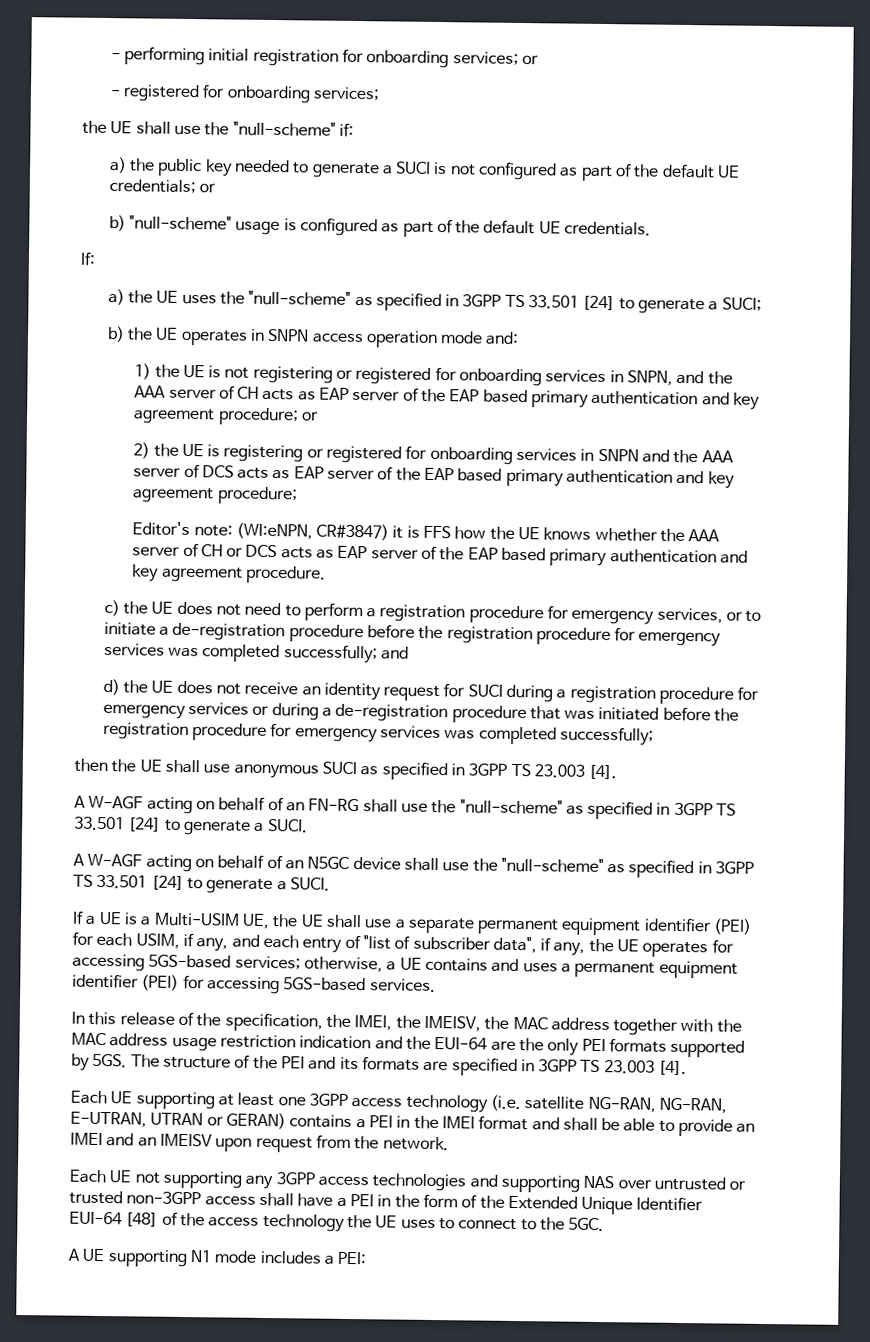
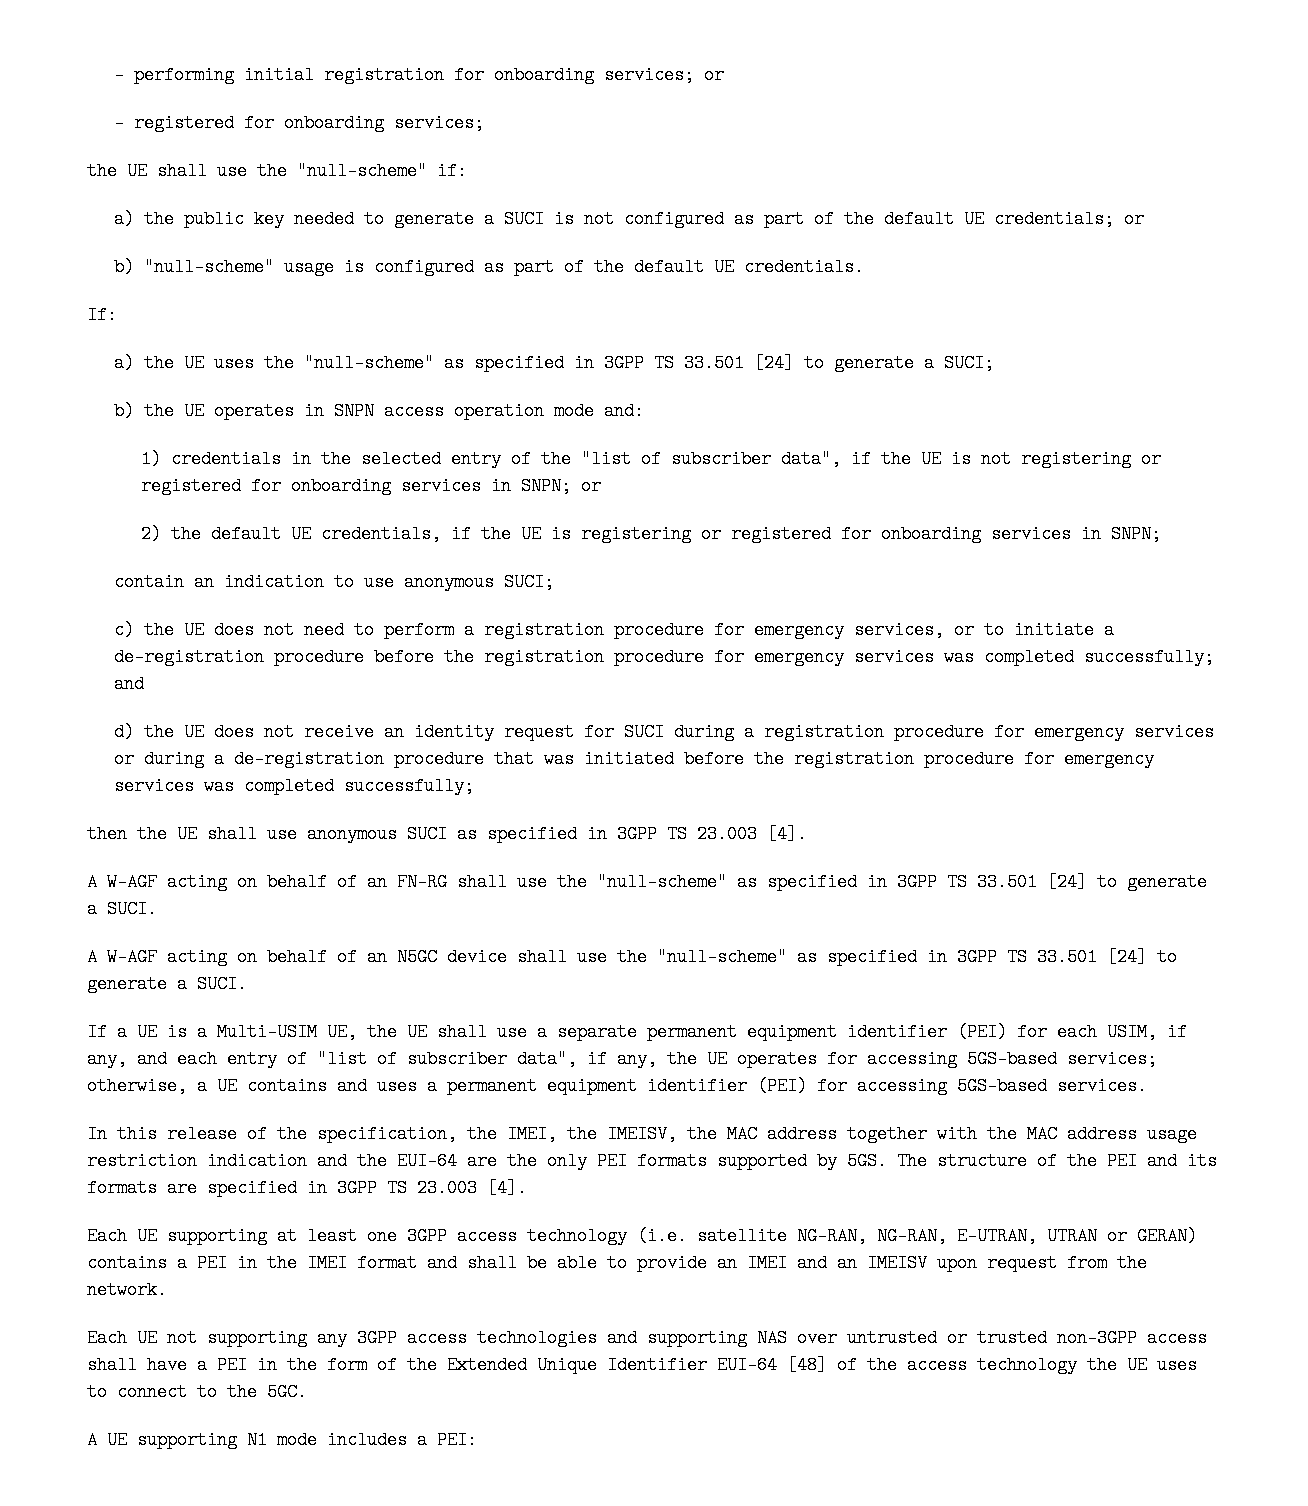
(152, 371) none -> [170,450,871,468] credentials in the selected entry of the "list of subscriber data", if
[627,370,733,386] [134,385,761,410] [133,407,319,426] [133,442,151,459] SNPN, and the AAA server of CH acts as EAP server of the EAP based primary authentication and key agreement procedure; or // 2) -> [520,477,601,495] [140,525,471,543] SNPN; or // 2) the default UE credentials, if
[597,448,734,464] [133,463,735,489] [133,486,298,505] [132,521,721,543] [132,542,749,567] [132,564,326,584] SNPN and the AAA server of DCS acts as EAP server of the EAP based primary authentication and key agreement procedure; // Editor's note: (WI:eNPN, CR#3847) it is FFS how the UE knows whether the AAA server of CH or DCS acts as EAP server of the EAP based primary authentication and key agreement procedure. -> [1110,525,1161,543] [113,573,554,591] SNPN; // contain an indication to use anonymous SUCI;

